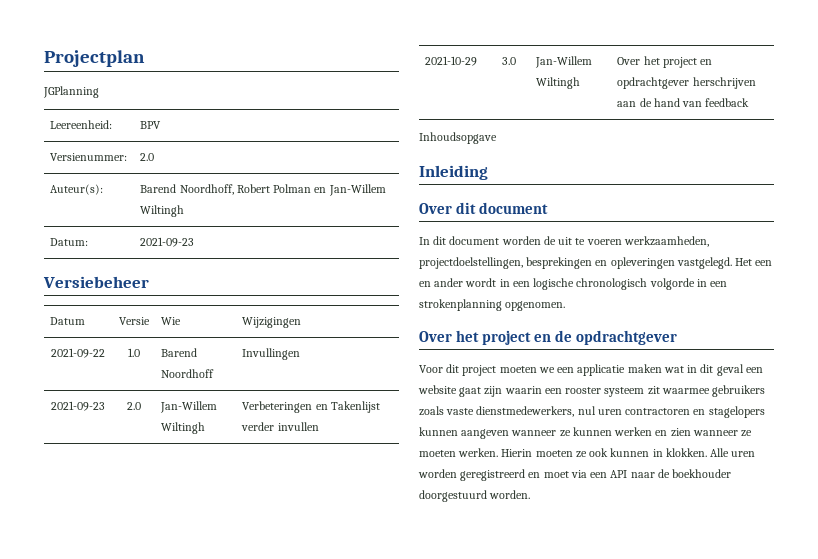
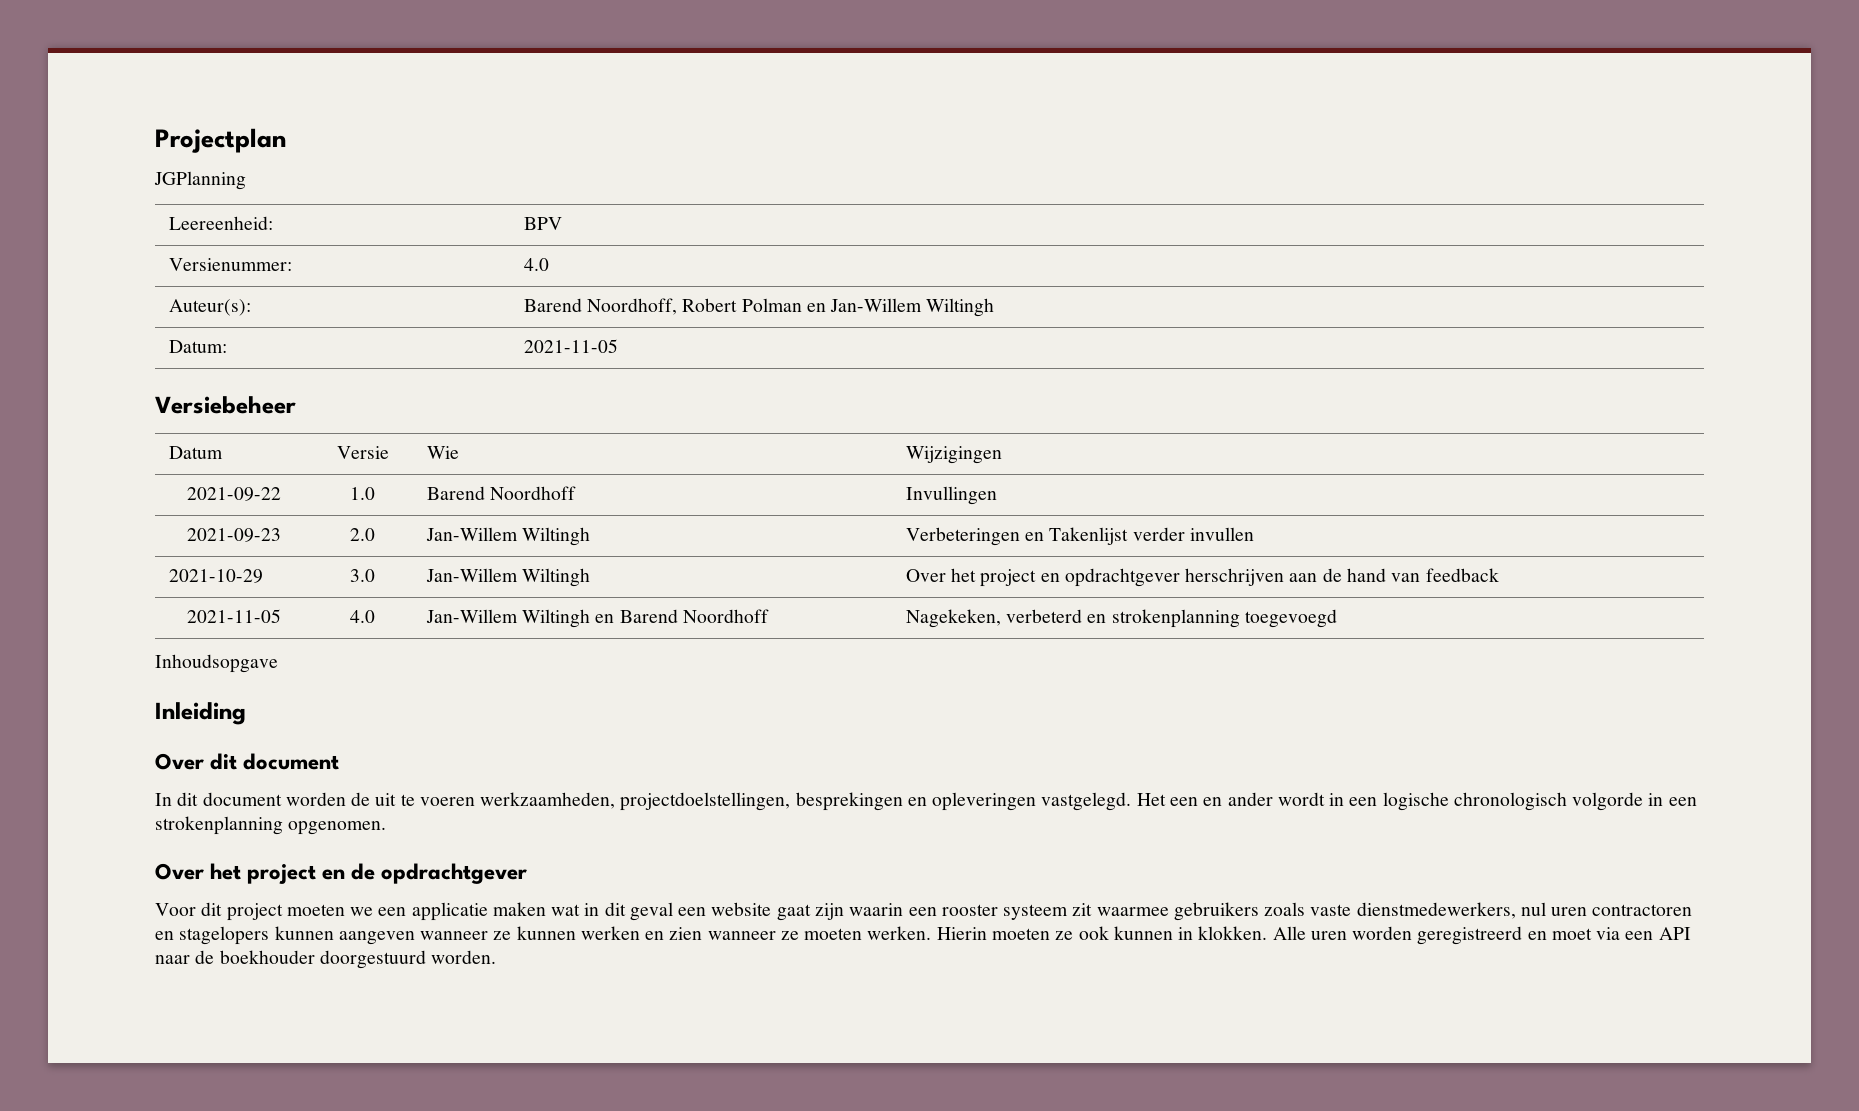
[140,153,155,161] 2.0 -> [523,258,549,271] 4.0
[140,237,195,247] 2021-09-23 -> [523,339,618,353] 2021-11-05
(750, 102) none -> [186,609,281,623] [350,610,375,623] [425,609,769,628] [905,609,1337,628] // 2021-11-05 | 4.0 | Jan-Willem Wiltingh en Barend Noordhoff | Nagekeken, verbeterd en strokenplanning toegevoegd

